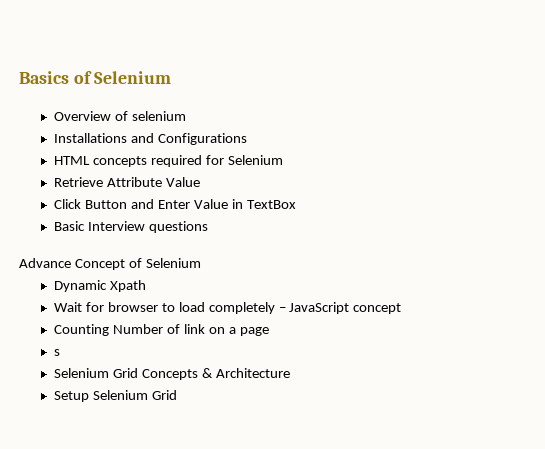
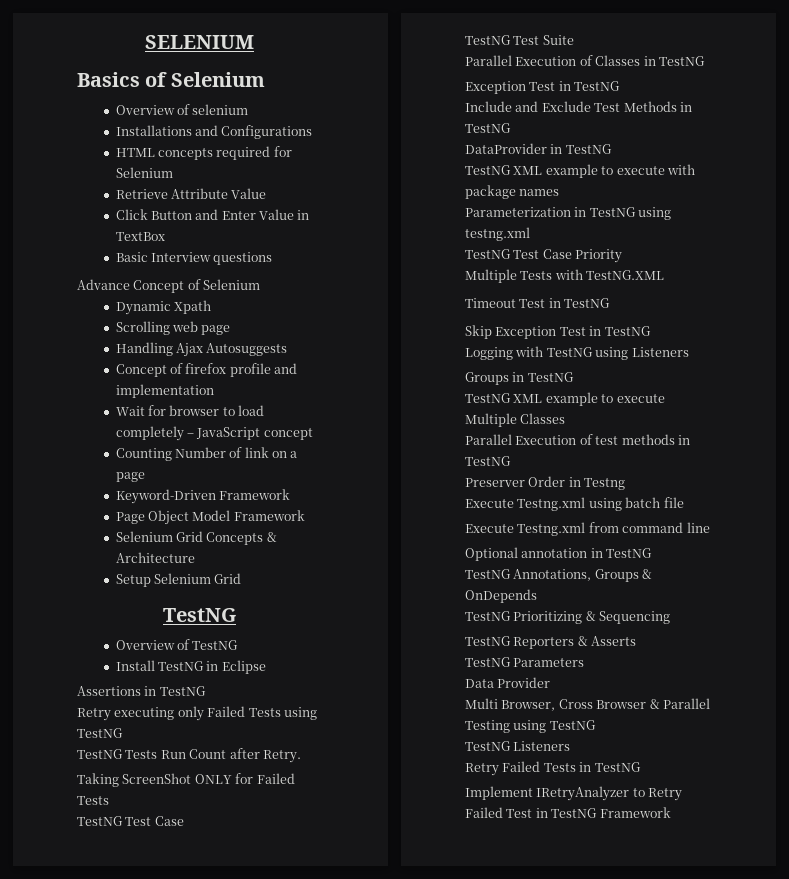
(19, 77) none -> [145,35,254,49] SELENIUM //
(146, 286) none -> [115,321,231,335] [115,342,288,357] [115,363,298,377] [115,384,214,398] // Scrolling web page // Handling Ajax Autosuggests // Concept of firefox profile and implementation
[54,349,61,356] s -> [115,489,290,504] [115,510,305,525] Keyword-Driven Framework // Page Object Model Framework
(177, 395) none -> [163,608,236,622] [115,639,239,650] [115,660,266,674] [77,686,206,696] [77,706,317,721] [77,728,123,738] [77,748,301,763] [77,773,295,787] [77,796,109,805] [77,816,184,826] [465,35,574,45] [465,55,705,66] [465,81,621,94] [465,101,692,112] [465,123,511,133] [465,143,612,154] [465,164,695,178] [465,185,560,199] [465,207,672,220] [465,227,530,241] [465,249,623,263] [465,269,665,283] [465,298,611,308] [465,325,651,339] [465,346,689,360] [465,372,574,385] [465,392,665,406] [465,413,566,427] [465,434,690,445] [465,456,511,466] [465,476,626,490] [465,497,684,511] [465,522,710,536] [465,547,653,561] [465,569,653,582] [465,589,537,603] [465,611,671,624] [465,636,637,649] [465,657,585,667] [465,677,551,688] [465,698,710,711] [465,720,596,733] [465,741,571,751] [465,761,641,776] [465,786,683,801] [465,807,671,818] // TestNG // Overview of TestNG // Install TestNG in Eclipse // Assertions in TestNG // Retry executing only Failed Tests using TestNG // TestNG Tests Run Count after Retry. // Taking ScreenShot ONLY for Failed Tests // TestNG Test Case // TestNG Test Suite // Parallel Execution of Classes in TestNG // Exception Test in TestNG // Include and Exclude Test Methods in TestNG // DataProvider in TestNG // TestNG XML example to execute with package names // Parameterization in TestNG using testng.xml // TestNG Test Case Priority // Multiple Tests with TestNG.XML // Timeout Test in TestNG // Skip Exception Test in TestNG // Logging with TestNG using Listeners // Groups in TestNG // TestNG XML example to execute Multiple Classes // Parallel Execution of test methods in TestNG // Preserver Order in Testng // Execute Testng.xml using batch file // Execute Testng.xml from command line // Optional annotation in TestNG // TestNG Annotations, Groups & OnDepends // TestNG Prioritizing & Sequencing // TestNG Reporters & Asserts // TestNG Parameters // Data Provider // Multi Browser, Cross Browser & Parallel Testing using TestNG // TestNG Listeners // Retry Failed Tests in TestNG // Implement IRetryAnalyzer to Retry Failed Test in TestNG Framework

